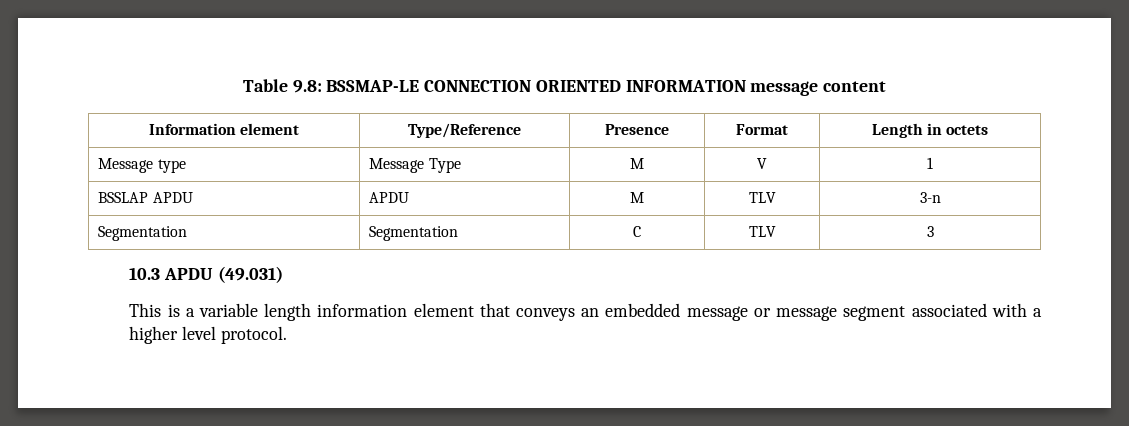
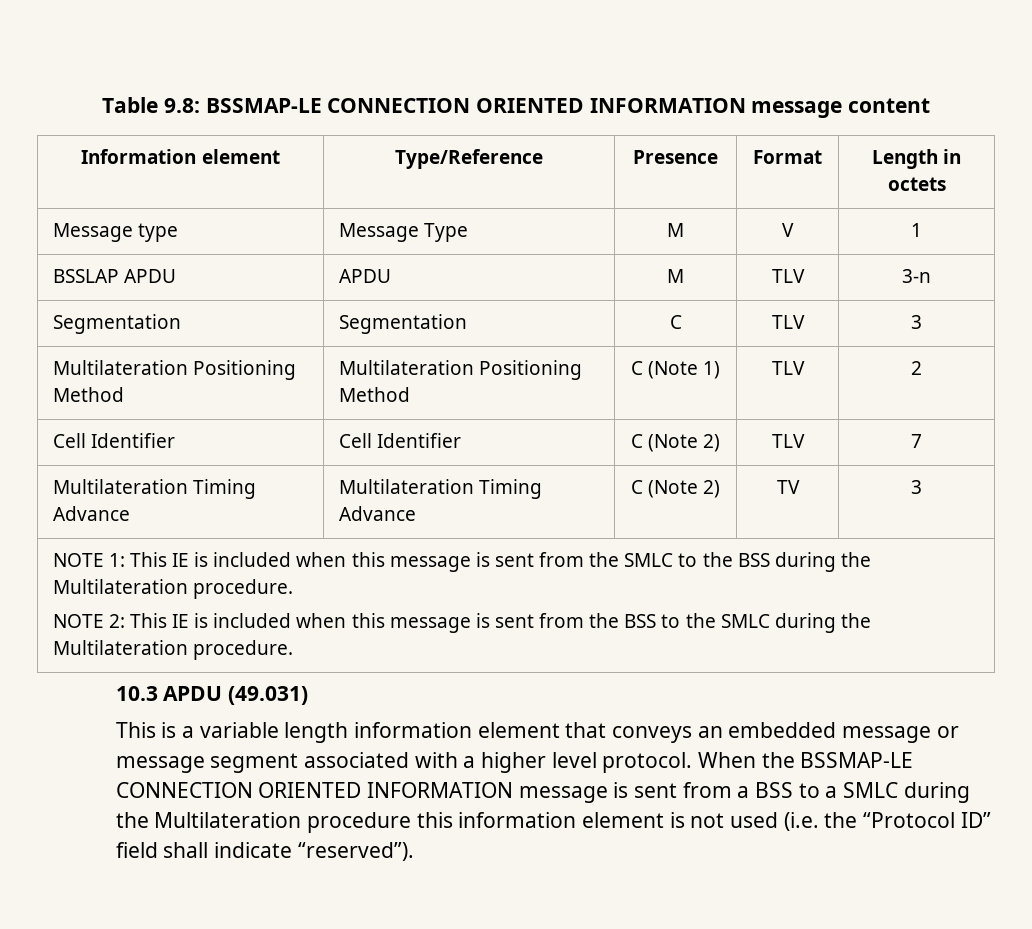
(934, 231) none -> [52,360,296,380] [52,387,124,402] [338,360,582,380] [338,387,410,402] [630,361,721,379] [771,361,805,375] [911,361,922,375] [52,433,175,448] [338,433,461,448] [630,434,721,452] [771,434,805,448] [911,434,922,448] [52,479,256,499] [52,506,130,521] [338,479,542,499] [338,506,416,521] [630,480,721,498] [776,480,800,494] [911,480,922,494] [52,552,871,572] [52,579,293,599] [52,613,871,633] [52,640,293,660] // Multilateration Positioning Method | Multilateration Positioning Method | C (Note 1) | TLV | 2 // Cell Identifier | Cell Identifier | C (Note 2) | TLV | 7 // Multilateration Timing Advance | Multilateration Timing Advance | C (Note 2) | TV | 3 // NOTE 1: This IE is included when this message is sent from the SMLC to the BSS during the Multilateration procedure. // NOTE 2: This IE is included when this message is sent from the BSS to the SMLC during the Multilateration procedure.
(287, 335) none -> [698,752,914,768] [115,782,970,803] [115,812,991,833] [115,842,414,861] When the BSSMAP-LE CONNECTION ORIENTED INFORMATION message is sent from a BSS to a SMLC during the Multilateration procedure this information element is not used (i.e. the “Protocol ID” field shall indicate “reserved”).

